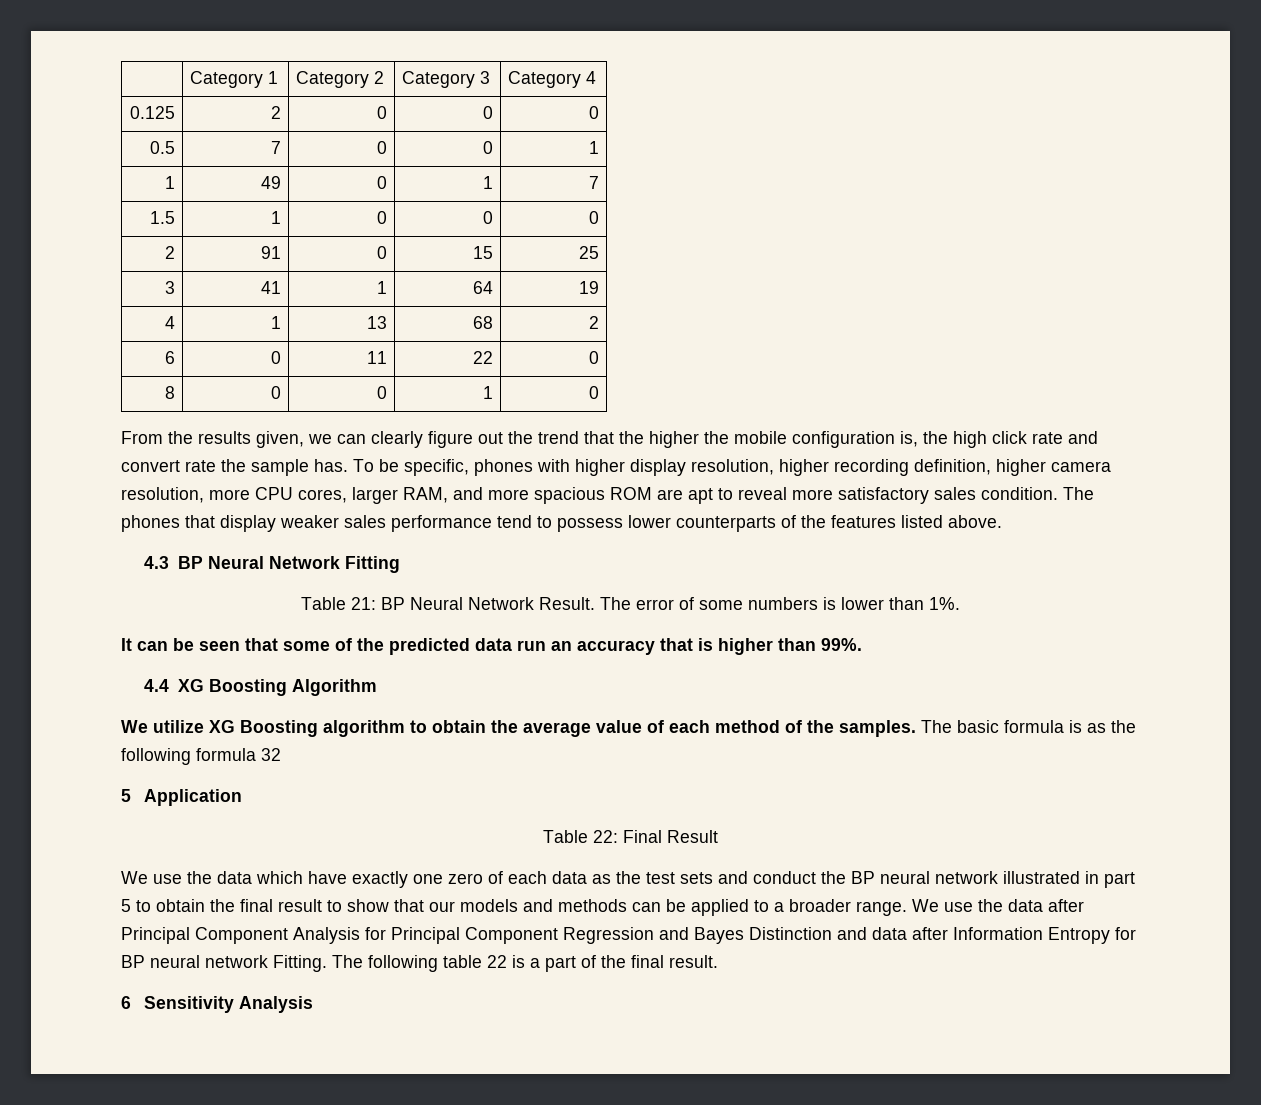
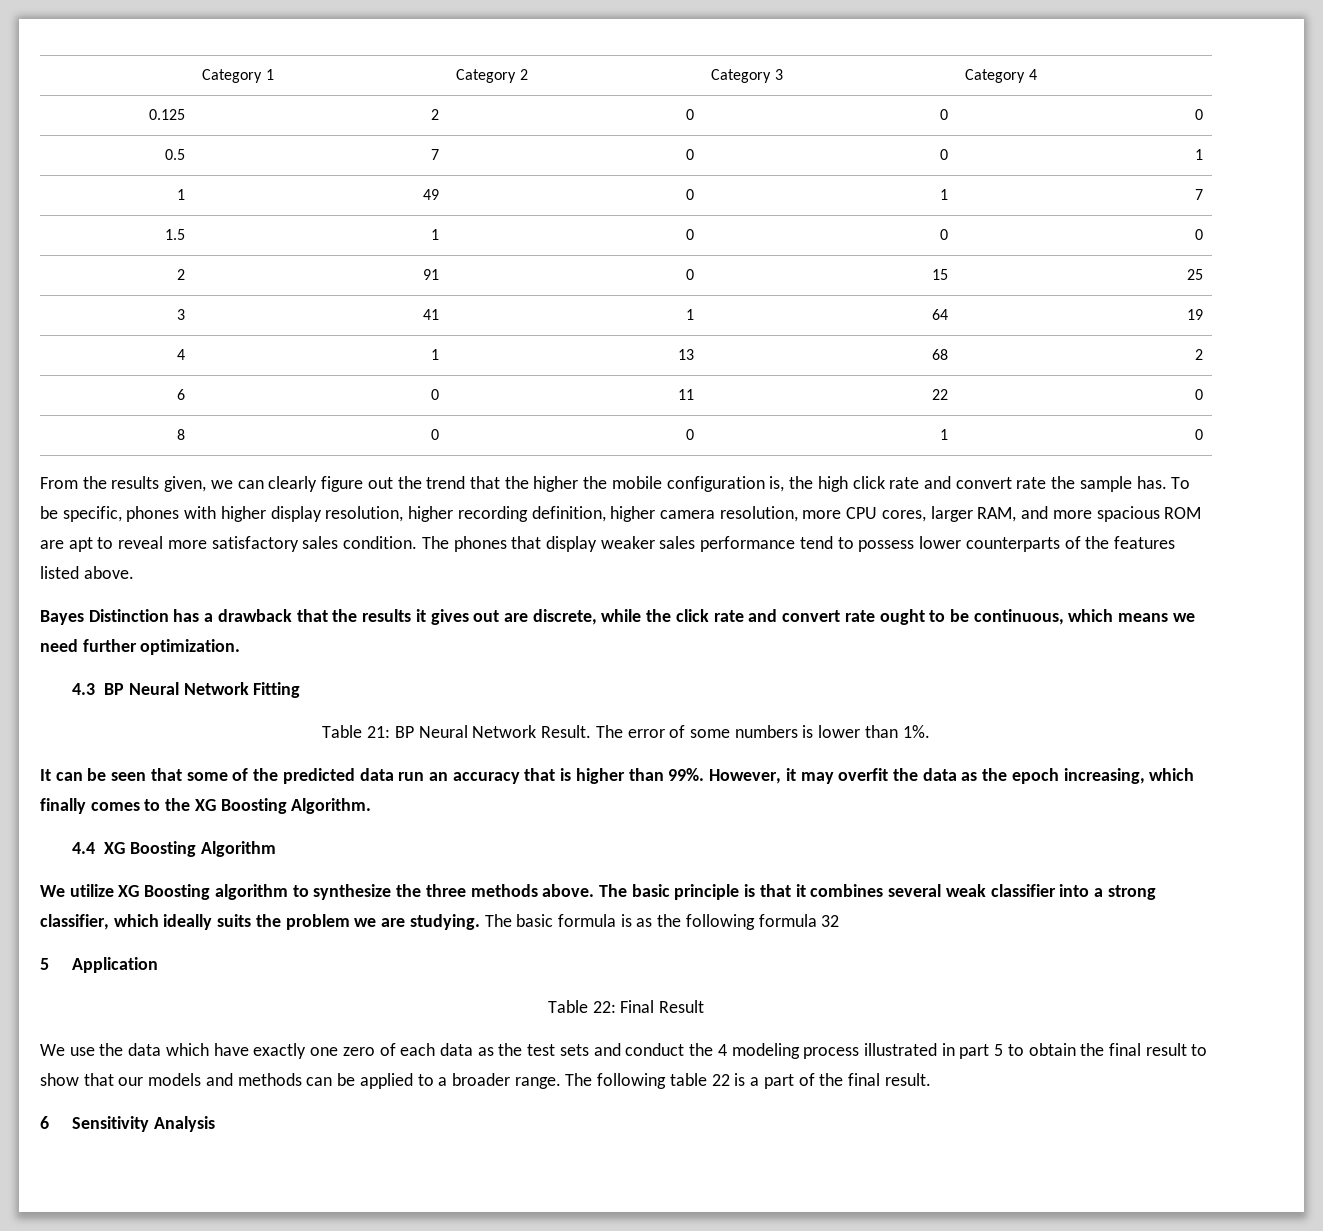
(1002, 521) none -> [40,609,1195,625] [40,639,241,655] // Bayes Distinction has a drawback that the results it gives out are discrete, while the click rate and convert rate ought to be continuous, which means we need further optimization.
(862, 644) none -> [709,768,1195,784] [40,798,372,814] However, it may overfit the data as the epoch increasing, which finally comes to the XG Boosting Algorithm.
[432,720,916,737] obtain the average value of each method of the samples. -> [313,884,1156,900] [40,914,480,930] synthesize the three methods above. The basic principle is that it combines several weak classifier into a strong classifier, which ideally suits the problem we are studying.
[851,871,998,884] BP neural network -> [717,1043,860,1059] 4 modeling process
[912,899,1084,912] [121,927,1136,944] [121,955,327,972] We use the data after Principal Component Analysis for Principal Component Regression and Bayes Distinction and data after Information Entropy for BP neural network Fitting. -> (561, 1083) none

